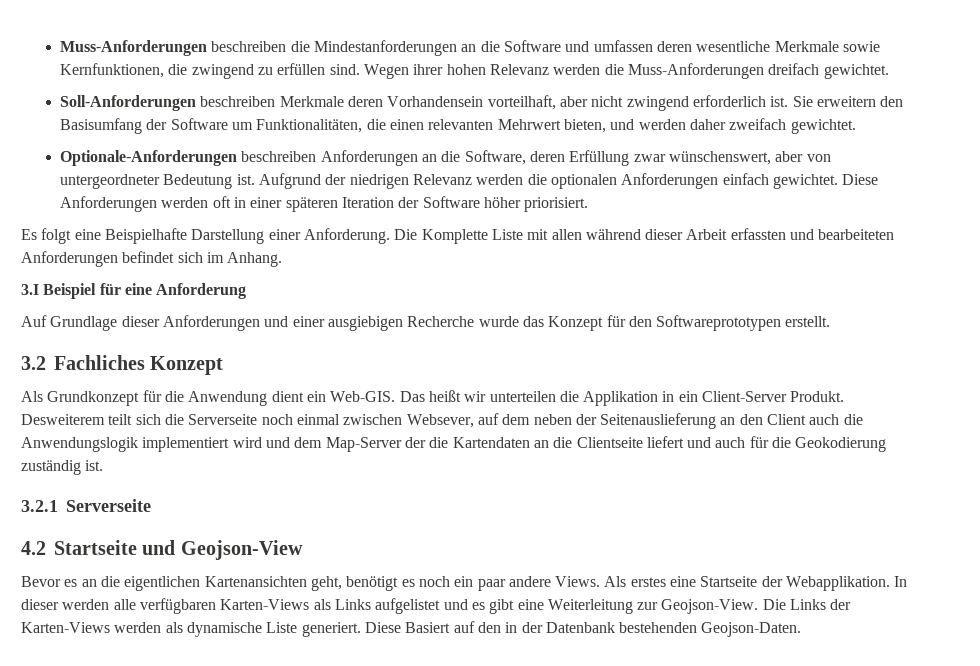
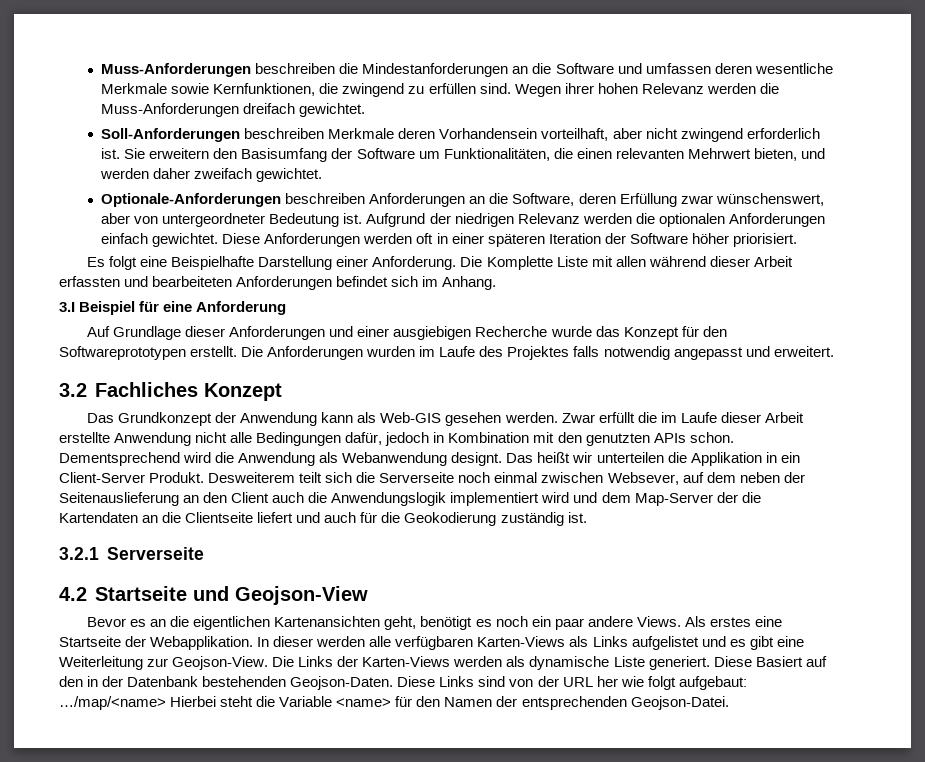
[21,355,224,375] [21,390,396,406] // 3.2 Fachliches Konzept // Als Grundkonzept für die Anwendung dient ein Web-GIS. -> [241,346,834,360] [59,382,282,401] [87,412,804,426] [59,432,734,446] [59,452,503,466] Die Anforderungen wurden im Laufe des Projektes falls notwendig angepasst und erweitert. // 3.2 Fachliches Konzept // Das Grundkonzept der Anwendung kann als Web-GIS gesehen werden. Zwar erfüllt die im Laufe dieser Arbeit erstellte Anwendung nicht alle Bedingungen dafür, jedoch in Kombination mit den genutzten APIs schon. Dementsprechend wird die Anwendung als Webanwendung designt.
(802, 629) none -> [397,676,747,690] [59,696,729,710] Diese Links sind von der URL her wie folgt aufgebaut: …/map/<name> Hierbei steht die Variable <name> für den Namen der entsprechenden Geojson-Datei.

